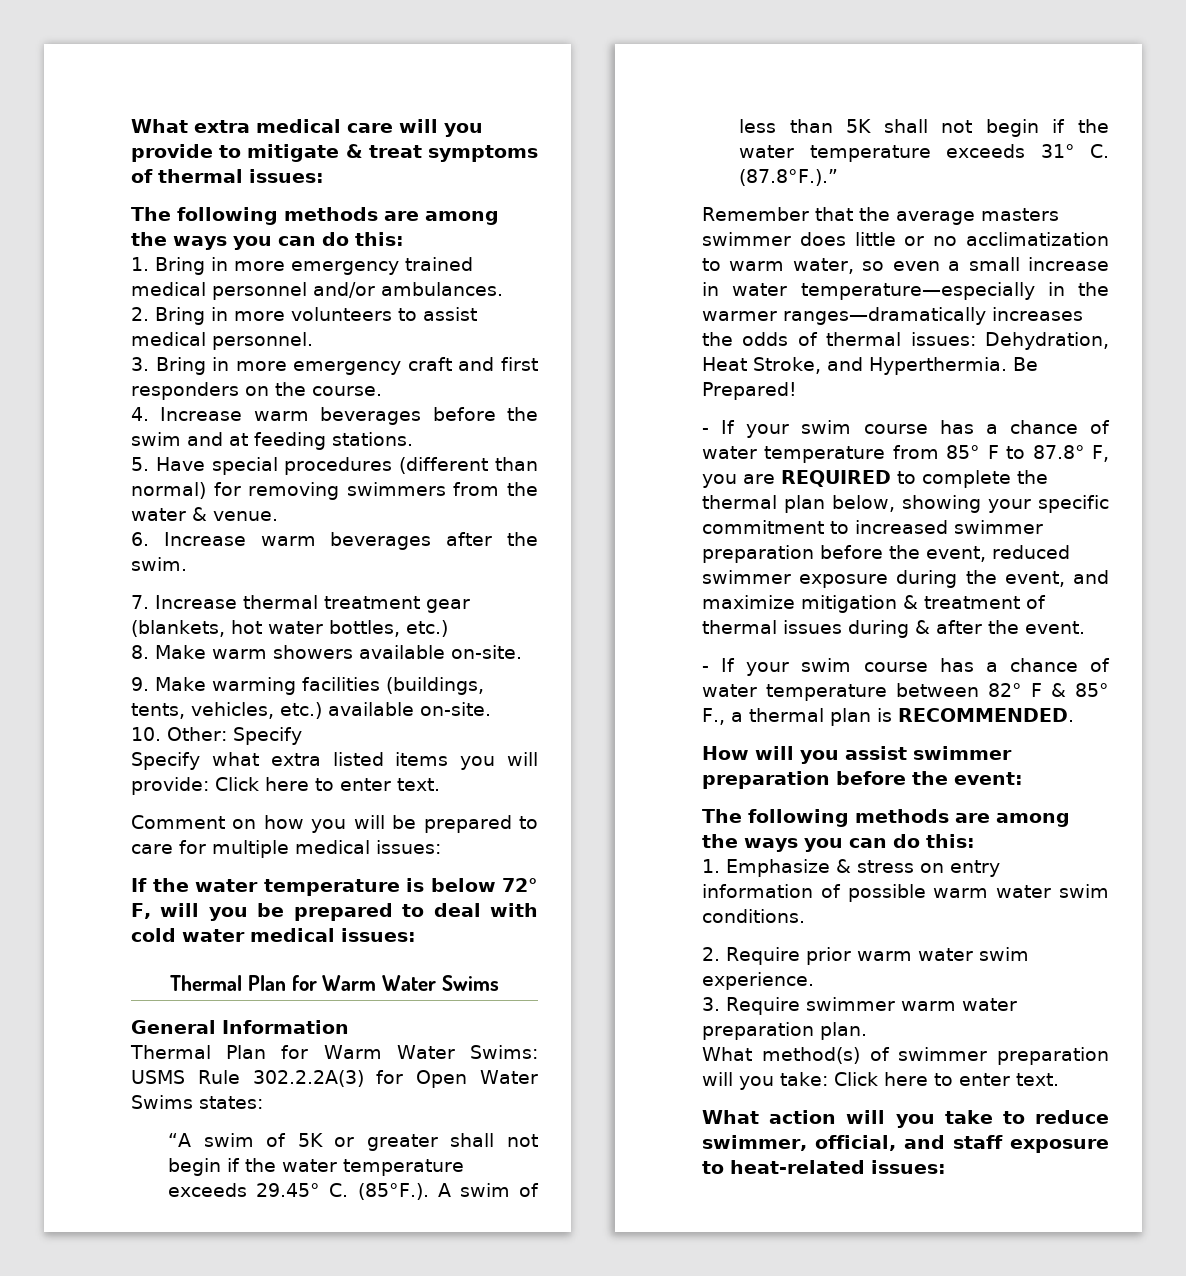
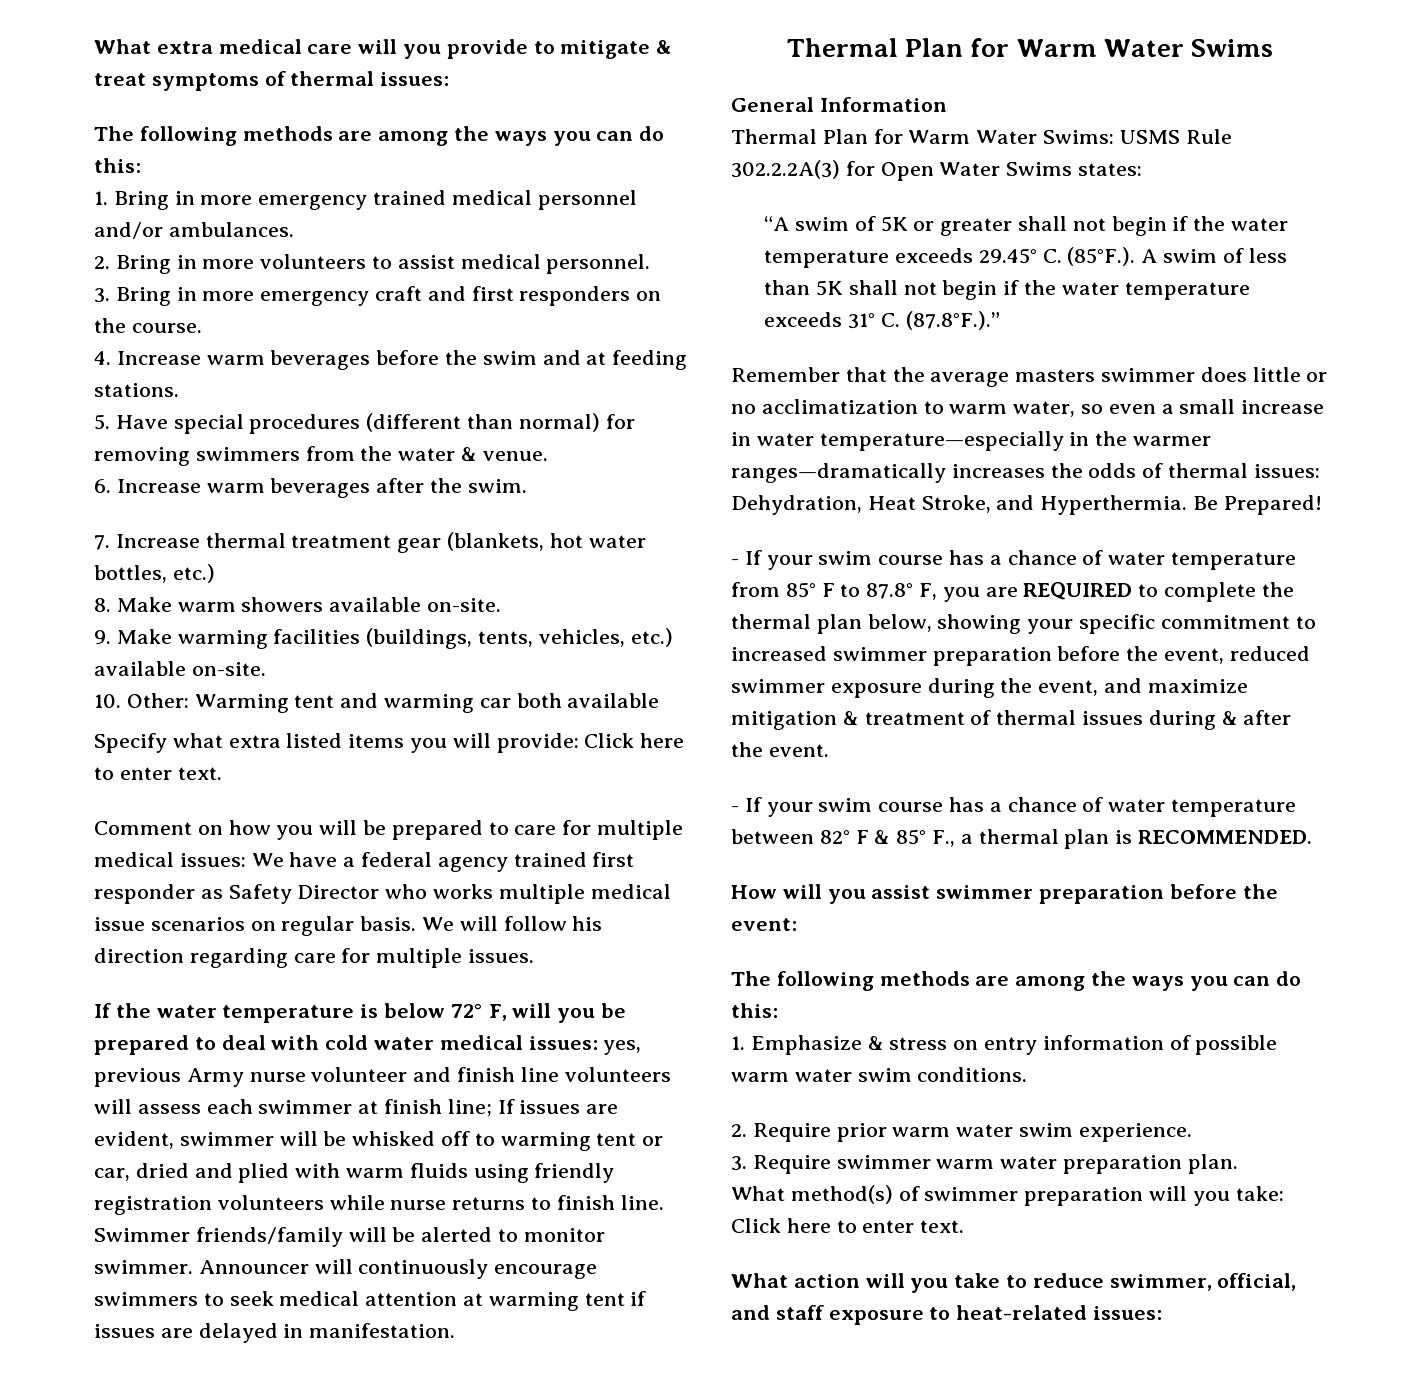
[233,727,302,745] Specify -> [194,693,660,713] Warming tent and warming car both available
(441, 847) none -> [251,852,635,872] [94,884,671,904] [94,916,603,936] [94,948,535,968] We have a federal agency trained first responder as Safety Director who works multiple medical issue scenarios on regular basis. We will follow his direction regarding care for multiple issues.
(416, 935) none -> [603,1040,642,1055] [94,1067,671,1087] [94,1099,619,1117] [94,1131,664,1151] [94,1163,615,1183] [94,1195,664,1215] [94,1227,605,1247] [94,1259,598,1279] [94,1291,647,1311] [94,1323,456,1343] yes, previous Army nurse volunteer and finish line volunteers will assess each swimmer at finish line; If issues are evident, swimmer will be whisked off to warming tent or car, dried and plied with warm fluids using friendly registration volunteers while nurse returns to finish line. Swimmer friends/family will be alerted to monitor swimmer. Announcer will continuously encourage swimmers to seek medical attention at warming tent if issues are delayed in manifestation.

